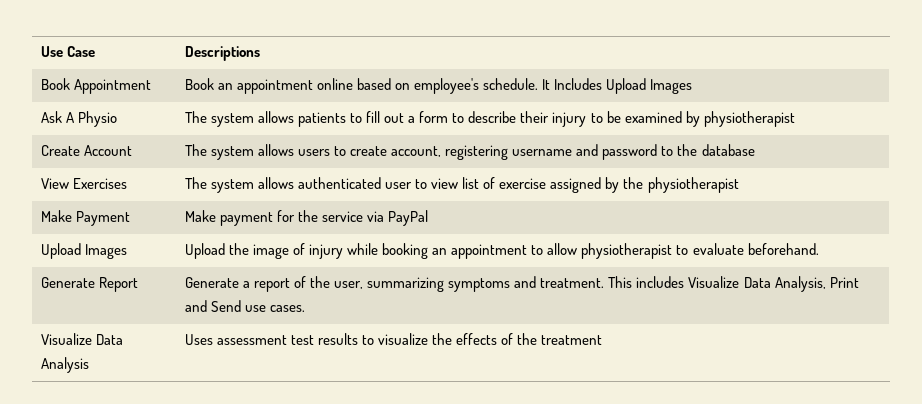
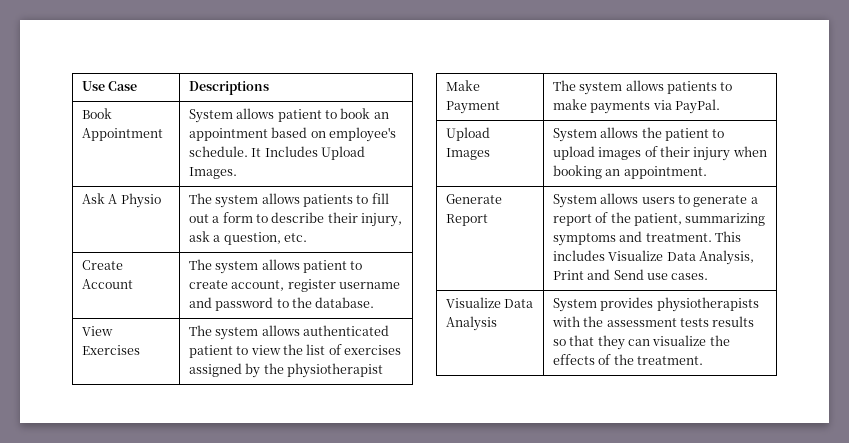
[184,78,354,94] Book an appointment online -> [188,108,389,123] [188,128,268,141] System allows patient to book an appointment
[650,79,693,94] Images -> [188,167,237,179] Images.
[552,111,795,127] injury to be examined by physiotherapist -> [361,213,403,227] [188,231,307,245] injury, ask a question, etc.
[298,149,331,156] users -> [302,260,347,273] patient
[445,145,509,160] registering -> [287,279,336,292] register
[701,144,755,156] database -> [315,297,375,308] database.
[385,182,413,189] user -> [188,345,233,358] patient
(459, 183) none -> [282,344,303,355] the
[499,178,547,189] exercise -> [344,345,402,355] exercises
[184,210,429,226] [40,243,127,259] [184,243,819,259] [40,277,138,292] [184,277,239,288] Make payment for the service via PayPal // Upload Images | Upload the image of injury while booking an appointment to allow physiotherapist to evaluate beforehand. // Generate Report | Generate -> [552,80,733,95] [552,99,720,114] [445,127,490,141] [445,148,490,160] [552,127,725,142] [552,146,767,161] [552,165,707,179] [445,194,502,204] [445,214,488,226] [552,193,748,208] The system allows patients to make payments via PayPal. // Upload Images | System allows the patient to upload images of their injury when booking an appointment. // Generate Report | System allows users to generate
[334,281,364,289] user, -> [633,213,682,226] patient,
[184,333,375,345] Uses assessment test results to -> [552,297,759,312] [551,316,755,327] [552,335,650,350] System provides physiotherapists with the assessment tests results so that they can
[541,335,603,345] treatment -> [636,356,703,365] treatment.

